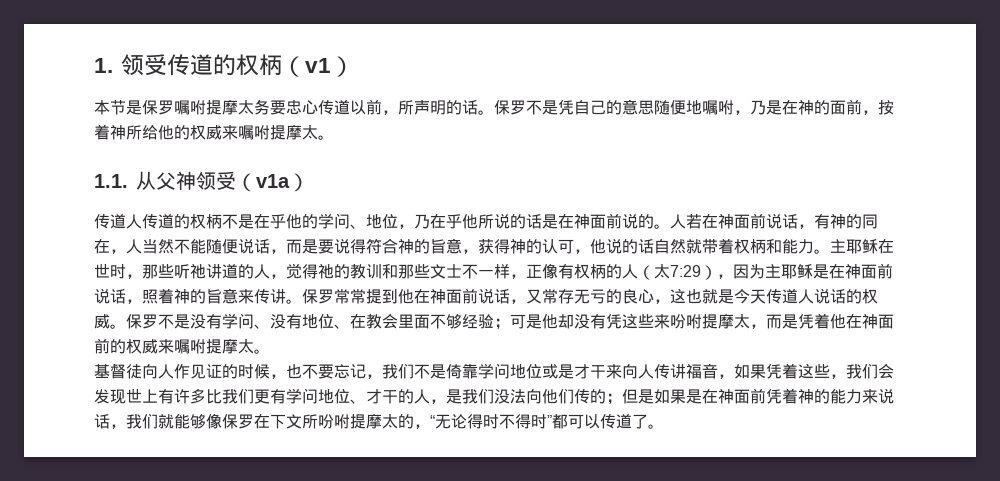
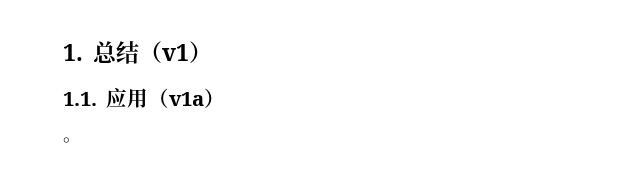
[121,54,282,76] 领受传道的权柄 -> [93,41,140,64] 总结
[94,99,894,115] [94,124,334,140] // 本节是保罗嘱咐提摩太务要忠心传道以前，所声明的话。保罗不是凭自己的意思随便地嘱咐，乃是在神的面前，按着神所给他的权威来嘱咐提摩太。 -> (213, 52) none
[136,171,236,190] 从父神领受 -> [106,88,148,108] 应用
[94,213,878,229] [94,238,894,254] [94,263,893,280] [94,288,878,304] [94,313,894,330] [94,338,270,354] [94,363,894,379] [94,388,894,405] [94,413,648,429] 传道人传道的权柄不是在乎他的学问、地位，乃在乎他所说的话是在神面前说的。人若在神面前说话，有神的同在，人当然不能随便说话，而是要说得符合神的旨意，获得神的认可，他说的话自然就带着权柄和能力。主耶稣在世时，那些听祂讲道的人，觉得祂的教训和那些文士不一样，正像有权柄的人（太7:29），因为主耶稣是在神面前说话，照着神的旨意来传讲。保罗常常提到他在神面前说话，又常存无亏的良心，这也就是今天传道人说话的权威。保罗不是没有学问、没有地位、在教会里面不够经验；可是他却没有凭这些来吩咐提摩太，而是凭着他在神面前的权威来嘱咐提摩太。 // 基督徒向人作见证的时候，也不要忘记，我们不是倚靠学问地位或是才干来向人传讲福音，如果凭着这些，我们会发现世上有许多比我们更有学问地位、才干的人，是我们没法向他们传的；但是如果是在神面前凭着神的能力来说话，我们就能够像保罗在下文所吩咐提摩太的，“无论得时不得时”都可以传道了 -> (225, 98) none

